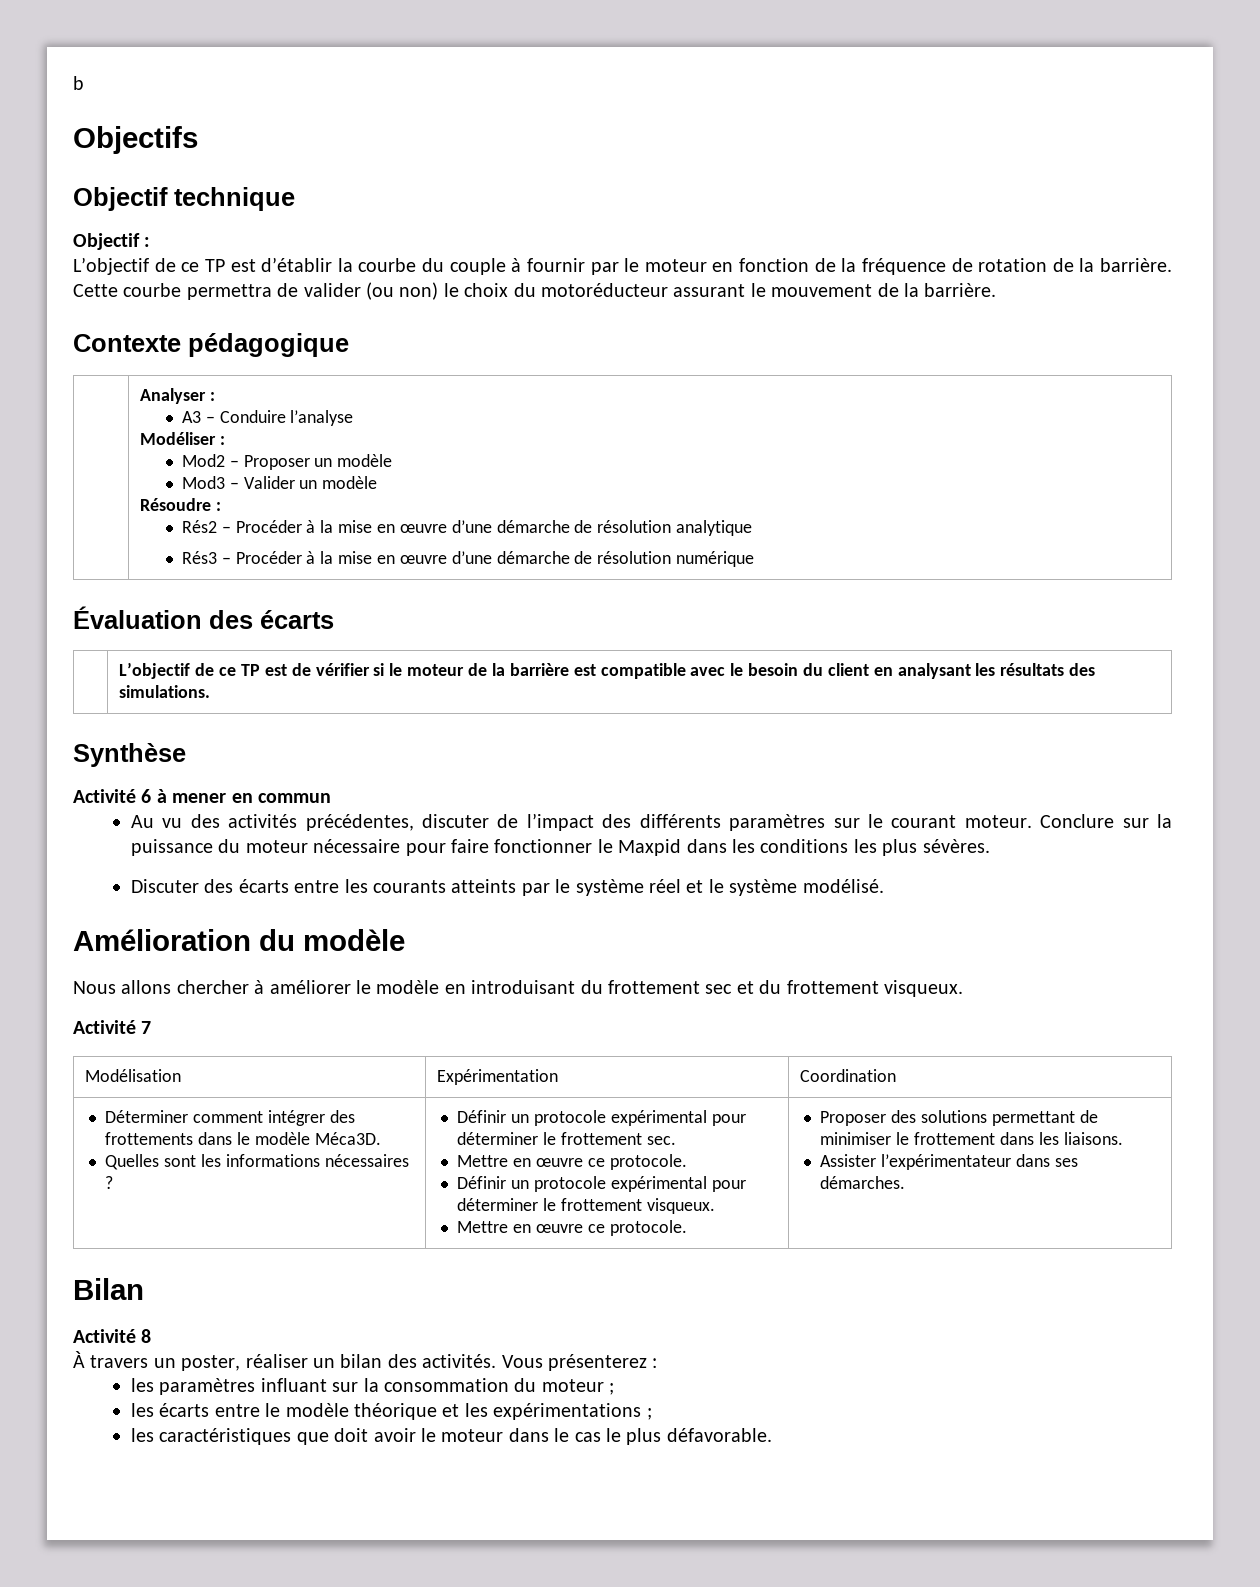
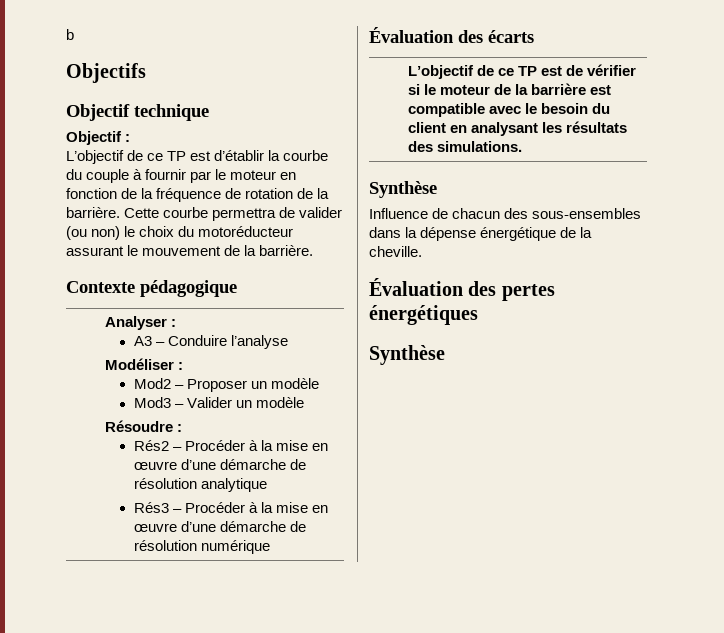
[73,789,331,803] [130,813,1173,831] [130,839,990,856] [130,879,884,896] [73,929,405,951] [73,980,963,997] [73,1020,152,1034] [85,1069,182,1082] [437,1069,559,1085] [800,1069,897,1082] [105,1110,355,1126] [105,1132,381,1145] [105,1154,409,1170] [105,1176,114,1189] [457,1110,746,1126] [457,1132,676,1145] [457,1154,687,1170] [457,1176,746,1192] [457,1198,715,1214] [457,1220,687,1236] [820,1110,1098,1126] [820,1132,1123,1145] [820,1154,1078,1170] [820,1176,906,1189] [73,1278,144,1300] [73,1329,152,1343] [73,1351,658,1371] [130,1378,615,1395] [130,1403,652,1420] [130,1428,772,1445] Activité 6 à mener en commun // Au vu des activités précédentes, discuter de l’impact des différents paramètres sur le courant moteur. Conclure sur la puissance du moteur nécessaire pour faire fonctionner le Maxpid dans les conditions les plus sévères. // Discuter des écarts entre les courants atteints par le système réel et le système modélisé. // Amélioration du modèle // Nous allons chercher à améliorer le modèle en introduisant du frottement sec et du frottement visqueux. // Activité 7 // Modélisation | Expérimentation | Coordination // Déterminer comment intégrer des frottements dans le modèle Méca3D. // Quelles sont les informations nécessaires ? | Définir un protocole expérimental pour déterminer le frottement sec. // Mettre en œuvre ce protocole. // Définir un protocole expérimental pour déterminer le frottement visqueux. // Mettre en œuvre ce protocole. | Proposer des solutions permettant de minimiser le frottement dans les liaisons. // Assister l’expérimentateur dans ses démarches. // Bilan // Activité 8 // À travers un poster, réaliser un bilan des activités. Vous présenterez : // les paramètres influant sur la consommation du moteur ; // les écarts entre le modèle théorique et les expérimentations ; // les caractéristiques que doit avoir le moteur dans le cas le plus défavorable. -> [369,208,642,219] [369,227,593,241] [369,246,422,257] [369,278,555,301] [369,305,478,325] [369,345,445,365] Influence de chacun des sous-ensembles dans la dépense énergétique de la cheville. // Évaluation des pertes énergétiques // Synthèse

